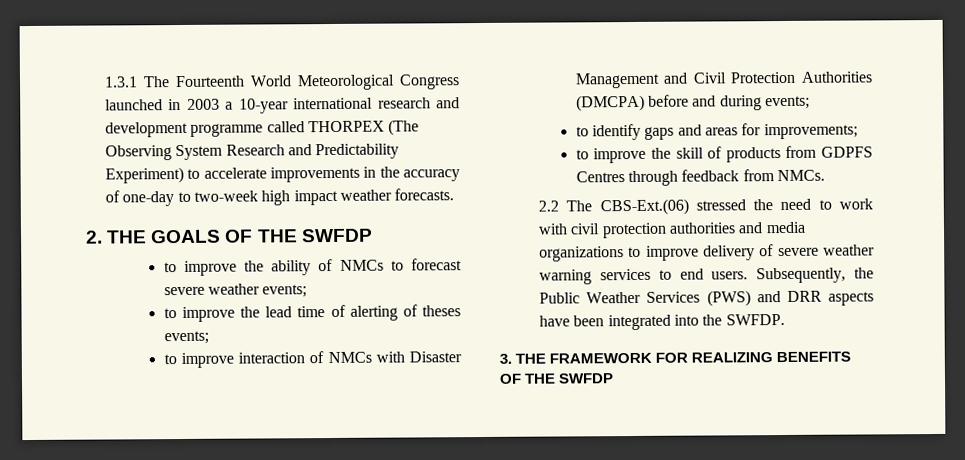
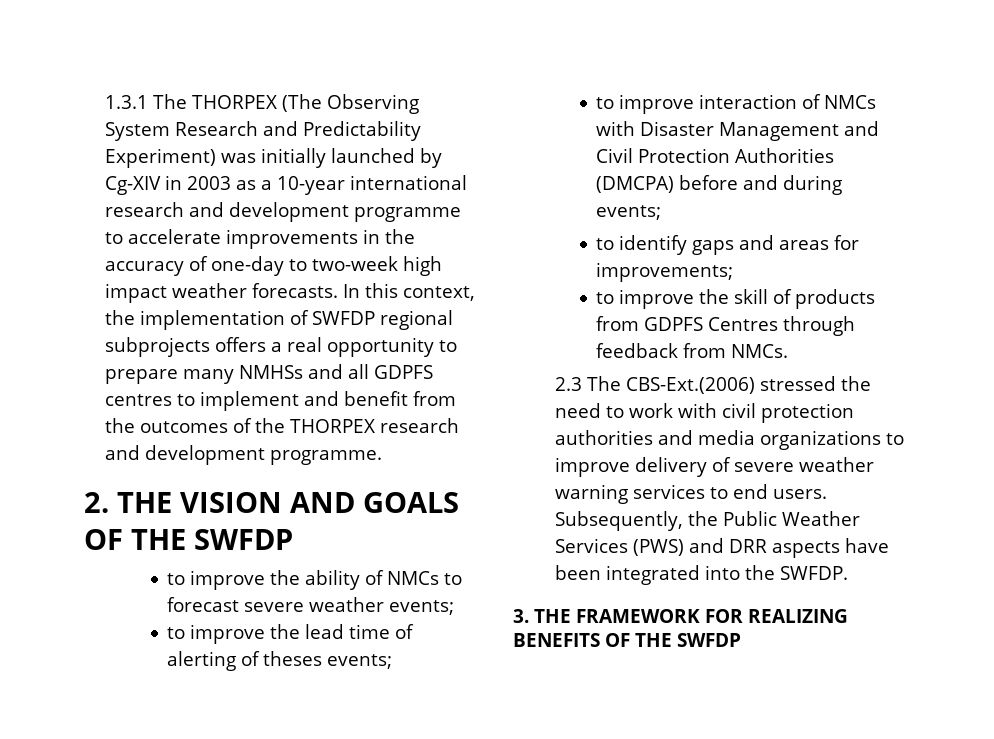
[175,74,461,91] [105,97,460,114] [105,121,305,138] Fourteenth World Meteorological Congress launched in 2003 a 10-year international research and development programme called -> (187, 101) none
(185, 175) none -> [220,148,442,168] [104,175,467,195] [104,202,461,222] was initially launched by Cg-XIV in 2003 as a 10-year international research and development programme
(455, 194) none -> [342,283,475,301] [104,310,453,330] [104,337,457,357] [104,364,433,384] [104,391,456,411] [104,418,459,433] [104,445,382,465] In this context, the implementation of SWFDP regional subprojects offers a real opportunity to prepare many NMHSs and all GDPFS centres to implement and benefit from the outcomes of the THORPEX research and development programme.
(148, 237) none -> [180,492,355,513] VISION AND
[538,198,689,216] 2.2 The CBS-Ext.(06) -> [554,376,755,394] 2.3 The CBS-Ext.(2006)

